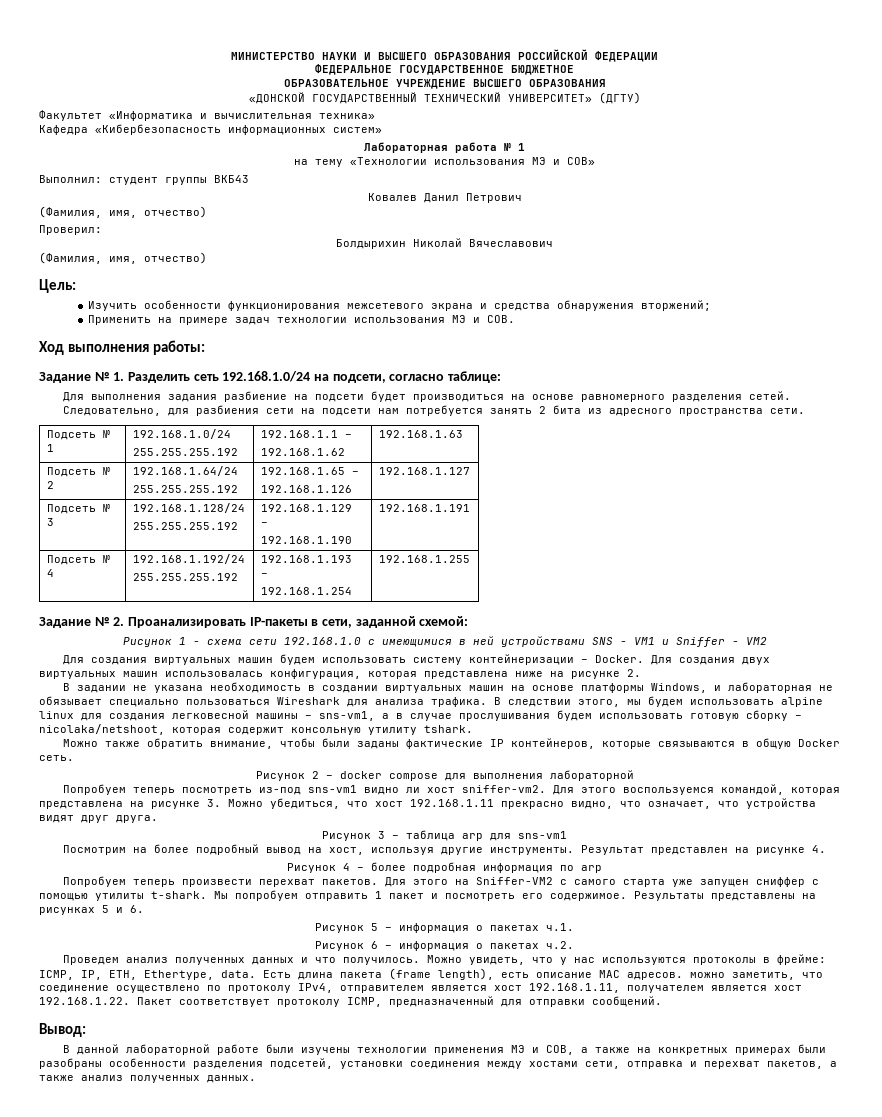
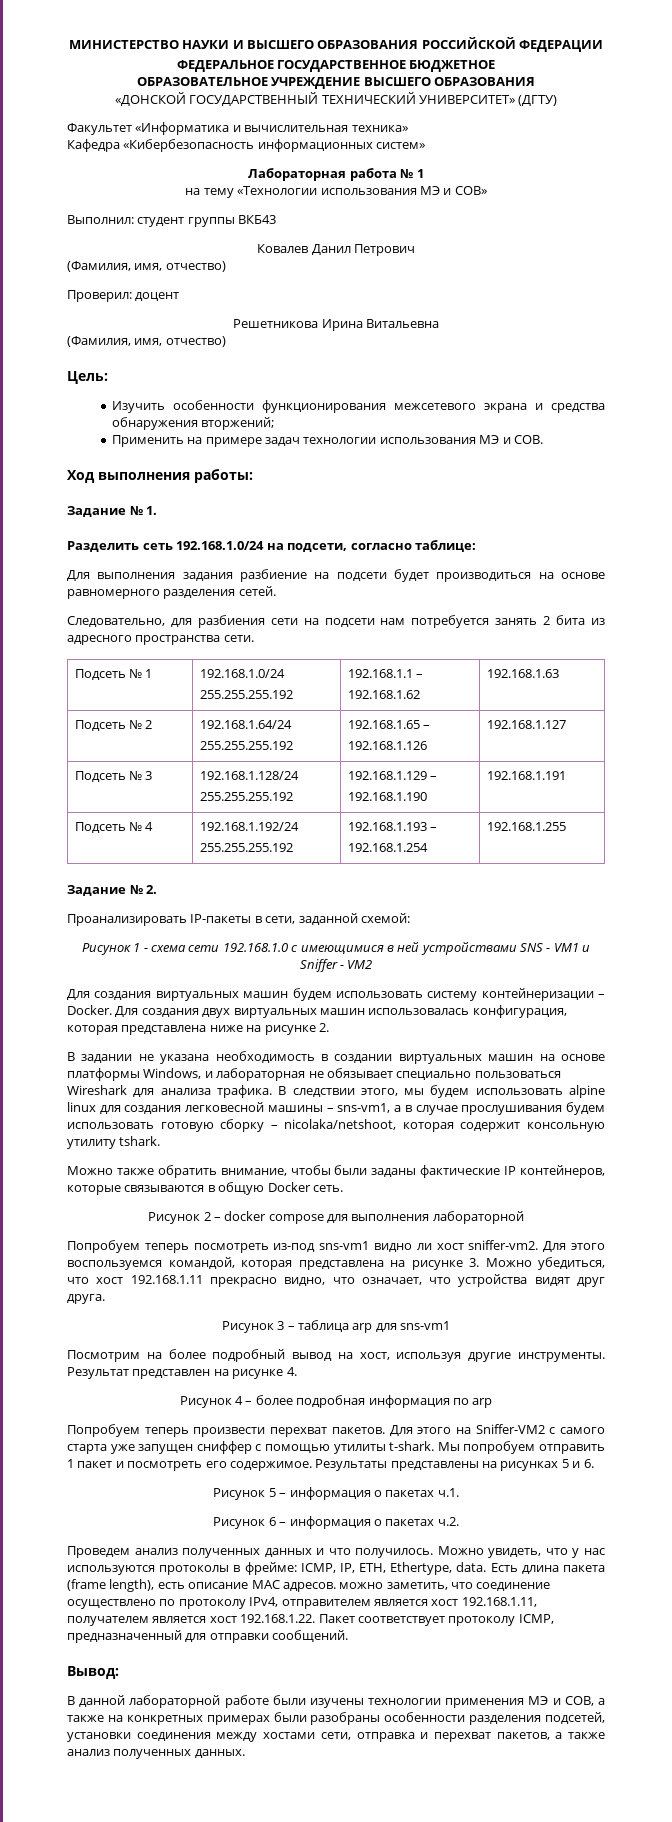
[336,238,553,249] // Болдырихин Николай Вячеславович -> [135,292,180,301] [233,319,439,331] доцент // Решетникова Ирина Витальевна
(125, 376) none -> (158, 510) //
(125, 621) none -> (158, 889) //

